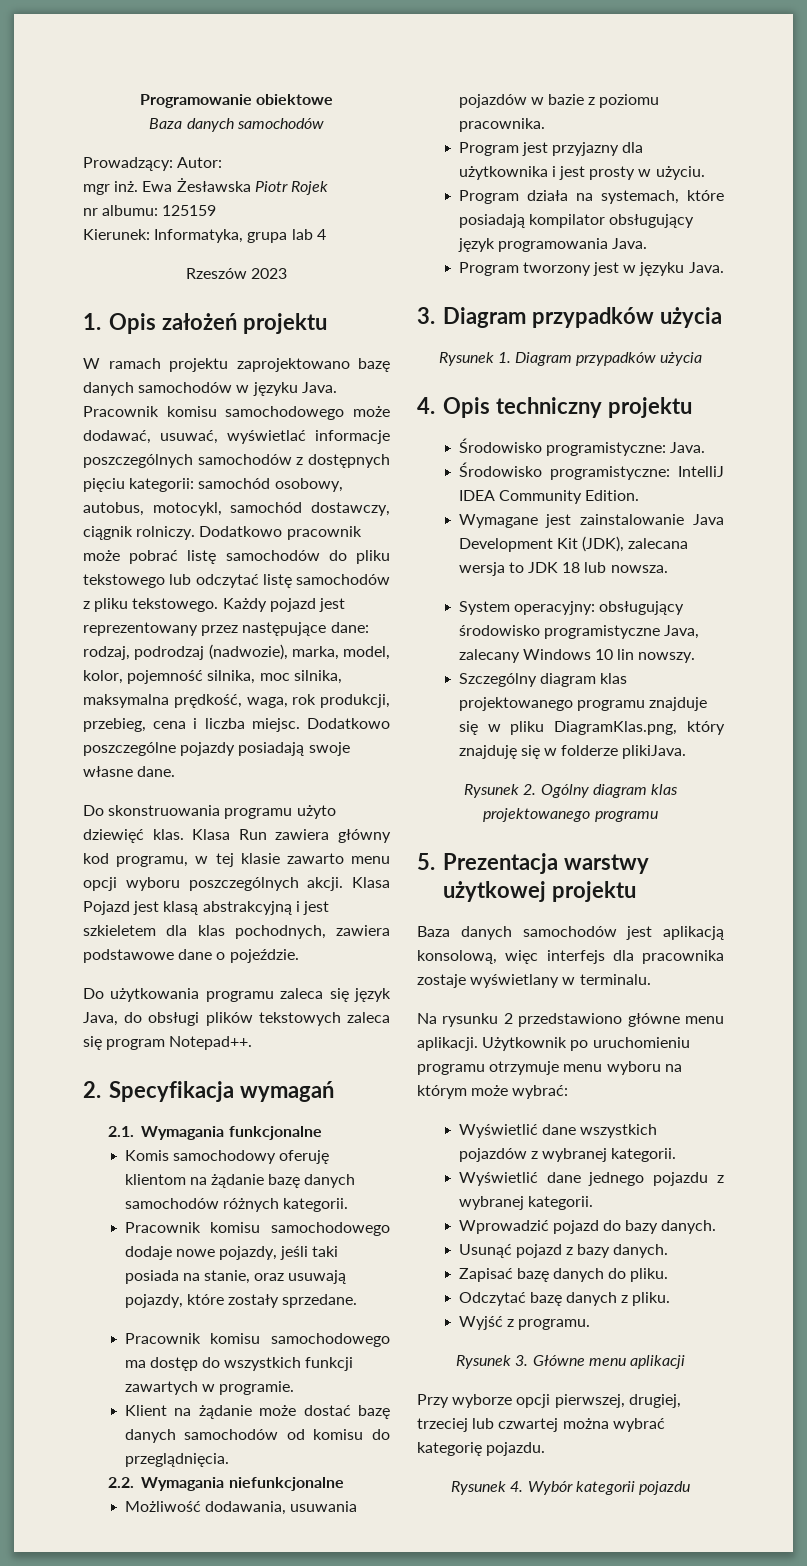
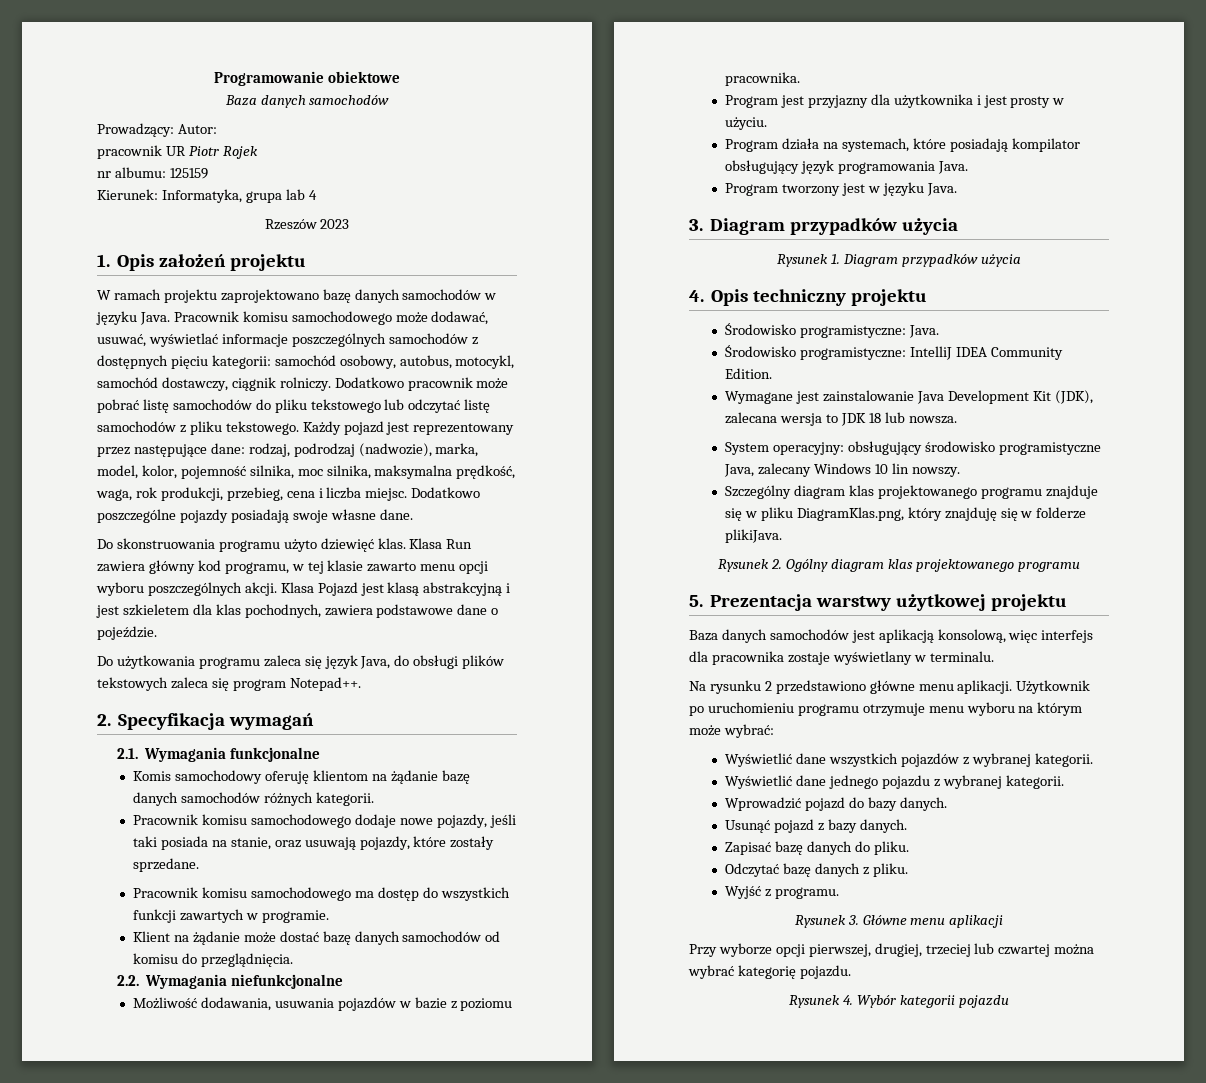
[83,178,251,195] mgr inż. Ewa Żesławska -> [97,145,186,159] pracownik UR

